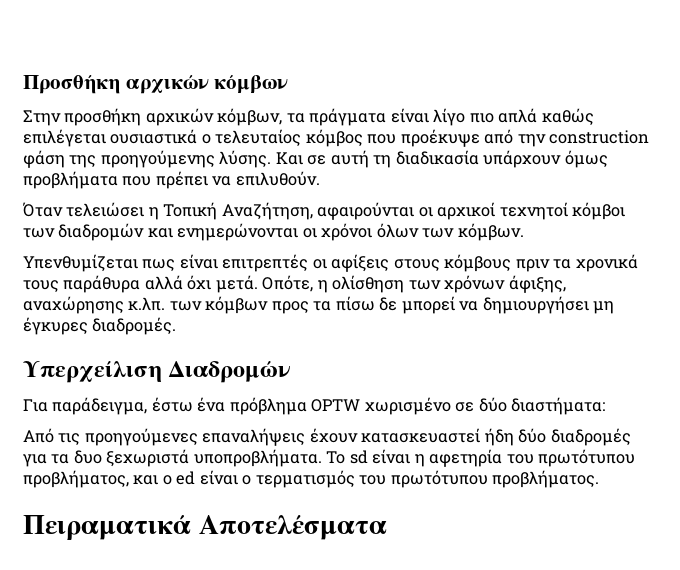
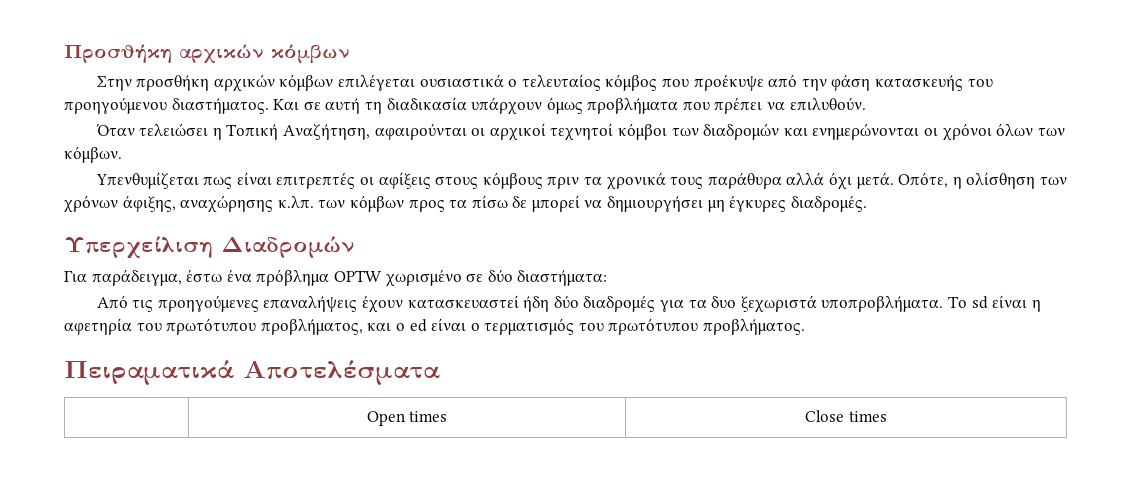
[217,108,594,126] κόμβων, τα πράγματα είναι λίγο πιο απλά καθώς -> [279,74,334,91] κόμβων
[549,130,650,144] [23,150,272,168] construction φάση της προηγούμενης λύσης. -> [831,74,993,91] [64,97,269,114] φάση κατασκευής του προηγούμενου διαστήματος.
(387, 527) none -> [366,411,448,426] [805,410,887,422] // | Open times | Close times

